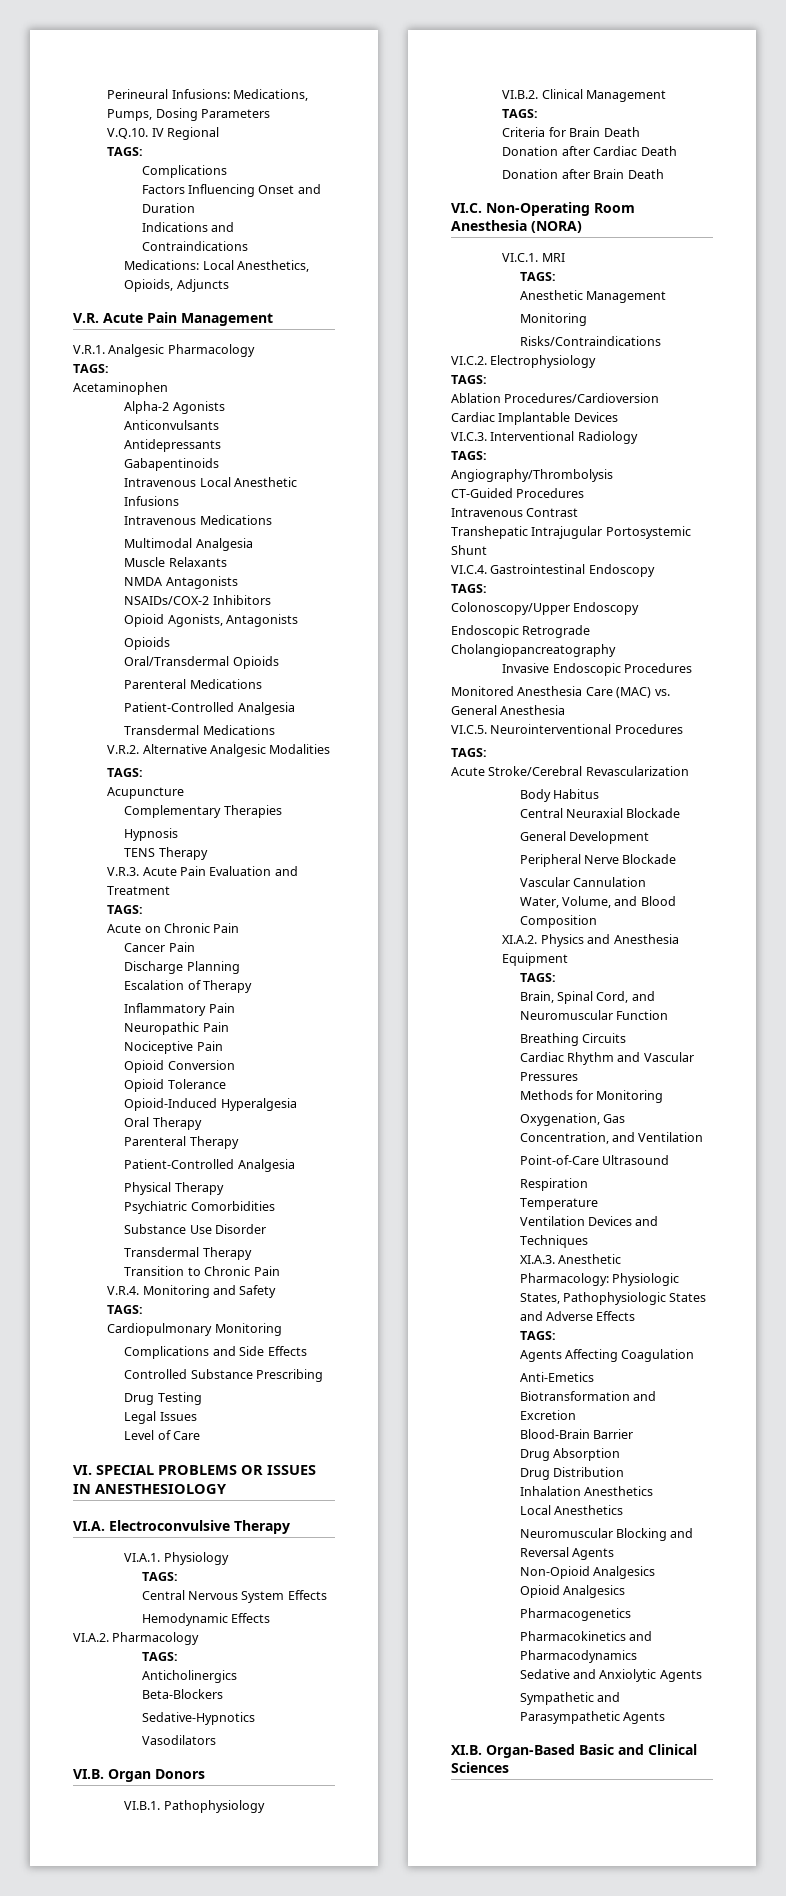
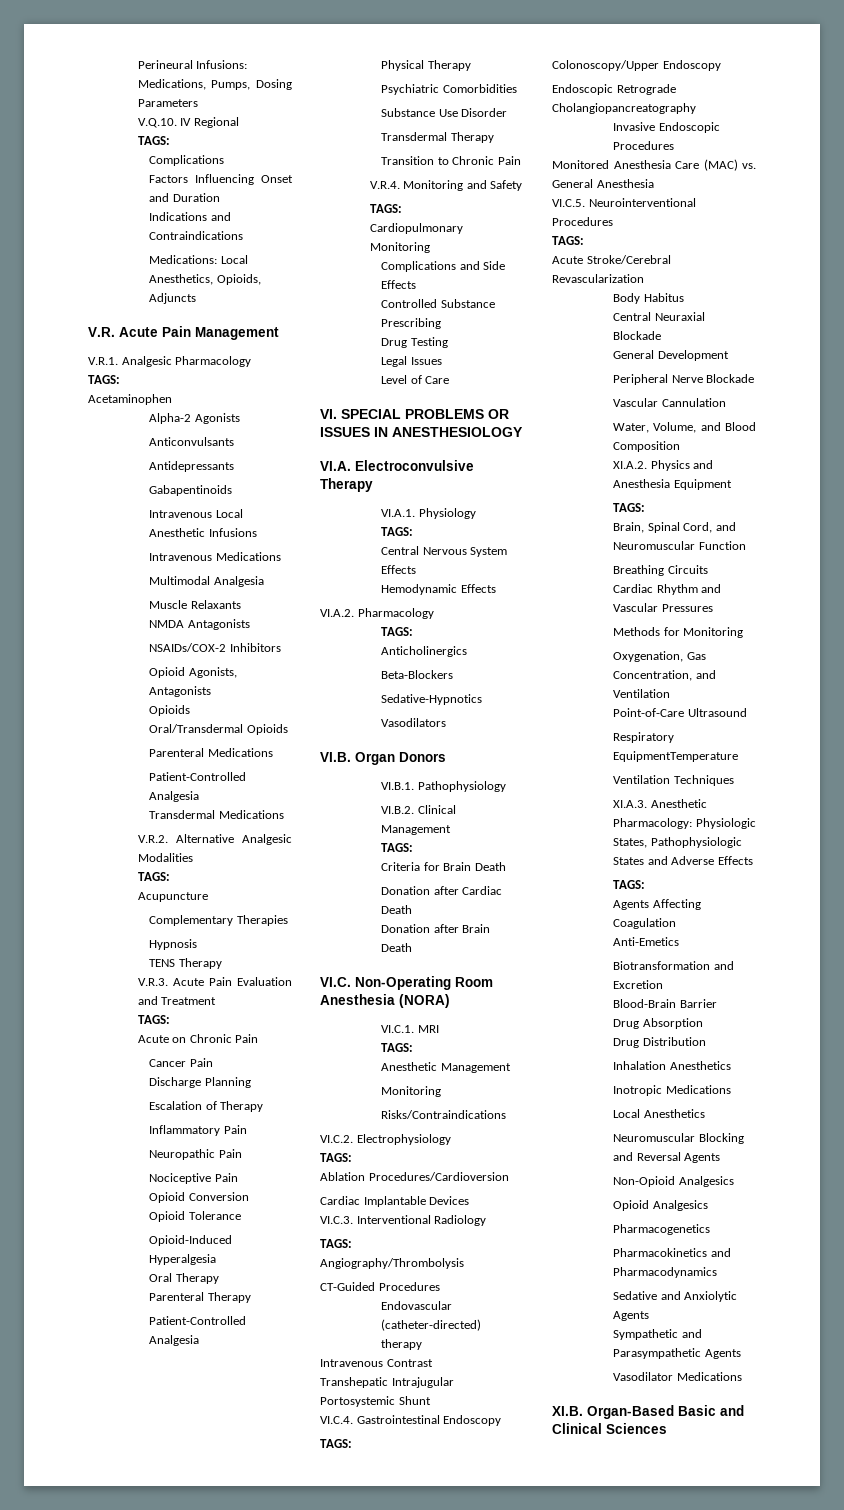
(585, 493) none -> [381,1301,453,1310] [381,1319,482,1331] [381,1339,423,1350] // Endovascular (catheter-directed) therapy
[519,1178,588,1191] [519,1198,598,1210] [519,1216,659,1226] Respiration // Temperature // Ventilation Devices and -> [613,732,675,743] [613,751,739,762] [613,775,671,784] Respiratory EquipmentTemperature // Ventilation
(653, 1491) none -> [613,1085,731,1096] // Inotropic Medications
(665, 1718) none -> [613,1372,742,1381] // Vasodilator Medications

